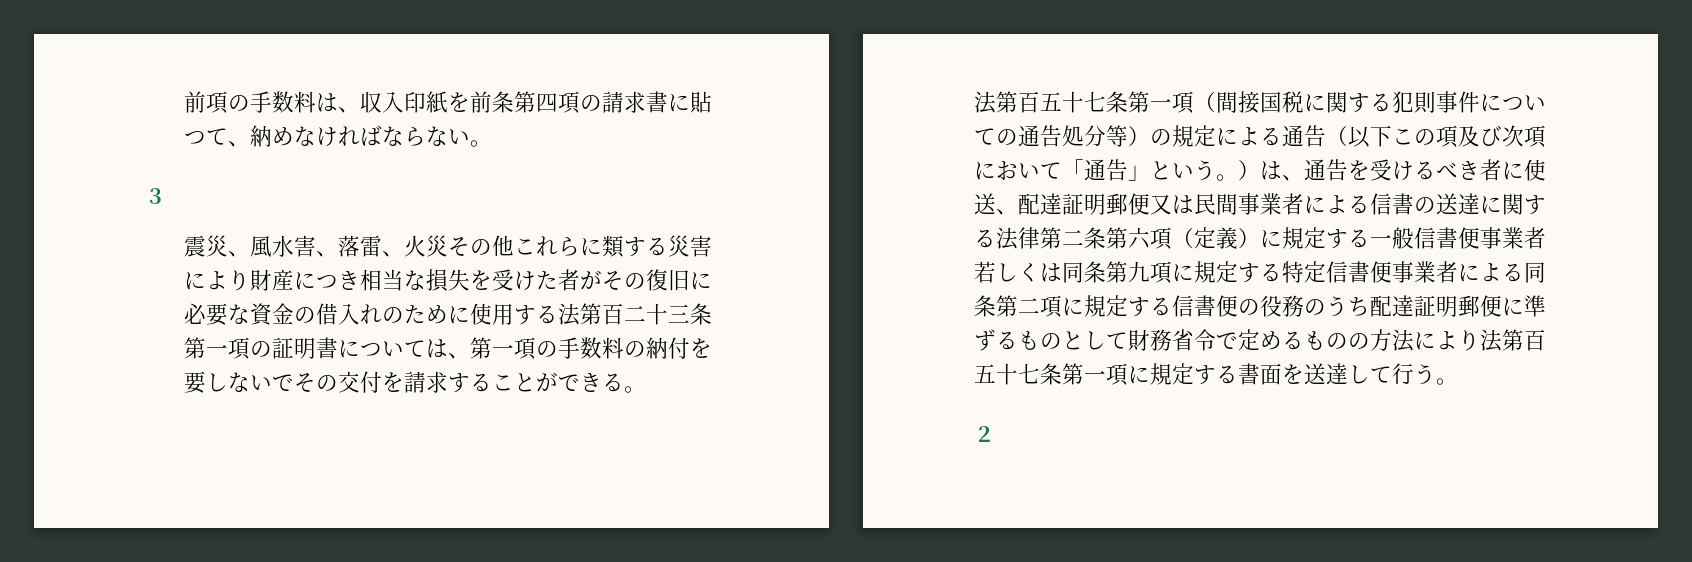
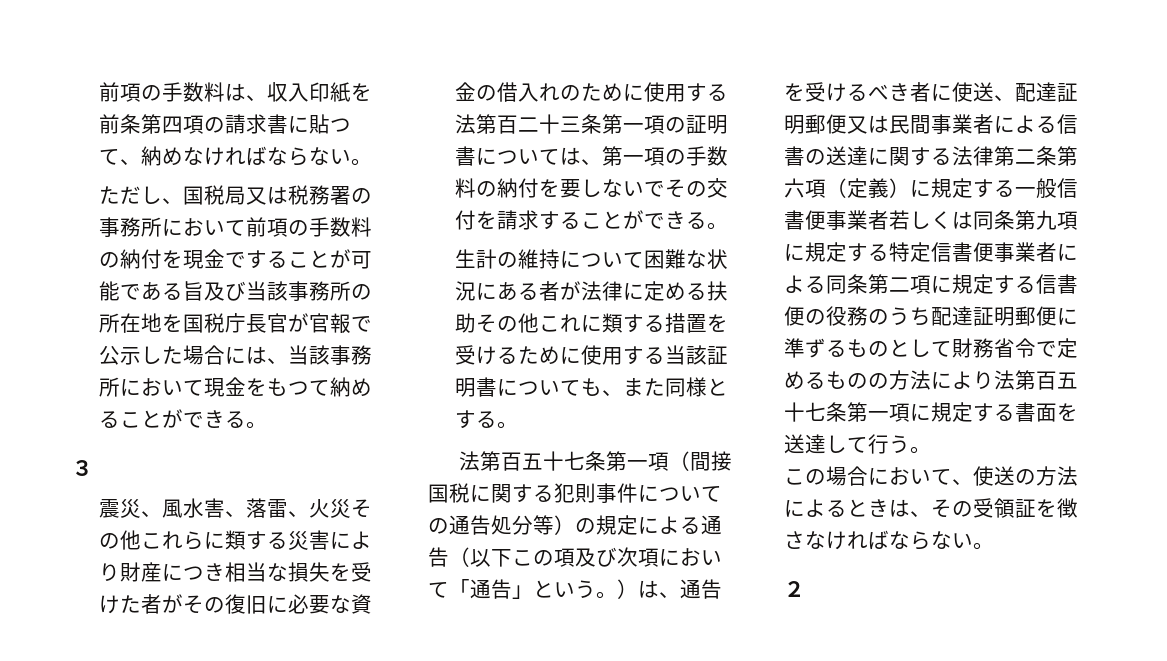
(492, 143) none -> [99,185,373,205] [99,217,373,237] [99,249,373,269] [99,281,373,301] [99,313,373,334] [99,345,373,365] [99,377,373,397] [99,409,268,429] // ただし、国税局又は税務署の事務所において前項の手数料の納付を現金ですることが可能である旨及び当該事務所の所在地を国税庁長官が官報で公示した場合には、当該事務所において現金をもつて納めることができる。
(646, 389) none -> [455,249,729,269] [455,281,729,301] [455,313,729,333] [455,345,729,365] [455,377,729,397] [455,410,519,429] // 生計の維持について困難な状況にある者が法律に定める扶助その他これに類する措置を受けるために使用する当該証明書についても、また同様とする。
(1458, 381) none -> [784,466,1078,486] [784,498,1078,518] [784,530,994,550] // この場合において、使送の方法によるときは、その受領証を徴さなければならない。

